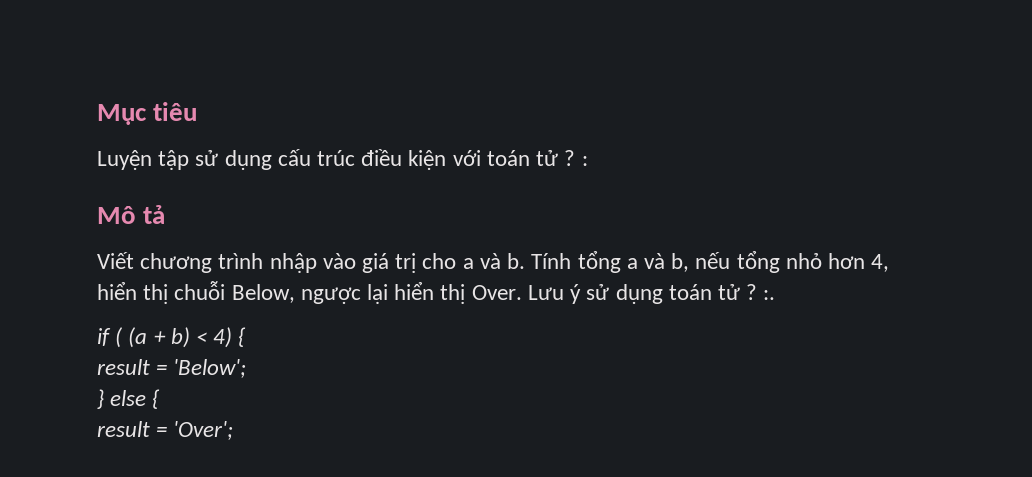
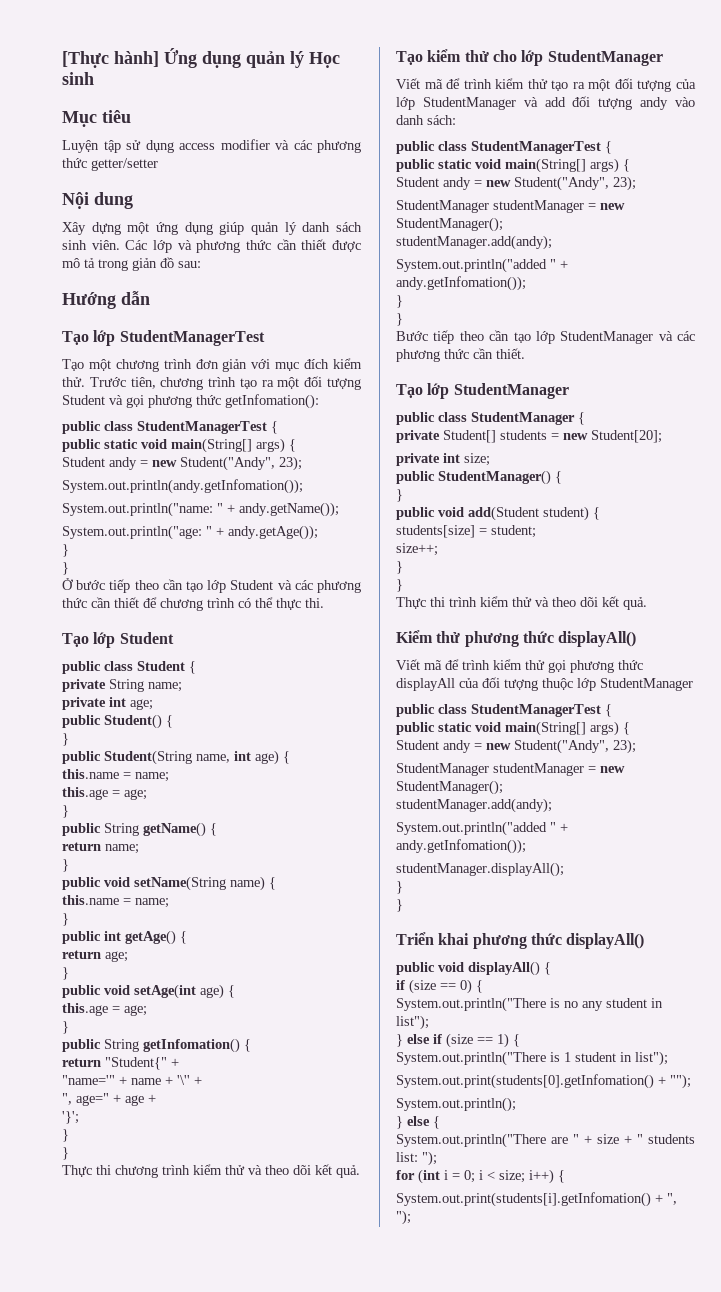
(97, 114) none -> [62,48,340,68] [62,72,94,85] [Thực hành] Ứng dụng quản lý Học sinh //
[277,149,588,170] [97,205,166,224] [97,251,890,273] [97,281,776,304] [97,327,247,348] [97,359,247,378] [97,389,161,409] [97,421,234,440] cấu trúc điều kiện với toán tử ? : // Mô tả // Viết chương trình nhập vào giá trị cho a và b. Tính tổng a và b, nếu tổng nhỏ hơn 4, hiển thị chuỗi Below, ngược lại hiển thị Over. Lưu ý sử dụng toán tử ? :. // if ( (a + b) < 4) { // result = 'Below'; // } else { // result = 'Over'; -> [179,139,361,153] [62,158,158,171] [62,192,133,209] [62,222,362,235] [62,239,361,253] [62,257,201,271] [62,290,150,309] [62,330,265,346] [62,358,362,372] [62,376,361,390] [62,394,319,409] [62,421,278,434] [62,438,296,453] [62,456,302,471] [62,479,303,494] [62,502,339,517] [62,525,318,540] [62,544,69,557] [62,562,69,575] [62,578,361,593] [62,597,324,611] [62,632,174,648] [62,661,196,674] [62,679,182,692] [62,697,153,710] [62,714,173,729] [62,733,69,746] [62,750,290,765] [62,769,169,782] [62,787,147,800] [62,805,69,818] [62,822,217,837] [62,842,139,854] [62,859,69,872] [62,876,276,891] [62,895,169,908] [62,913,69,926] [62,930,187,945] [62,950,128,962] [62,967,69,980] [62,984,235,999] [62,1003,147,1016] [62,1021,69,1034] [62,1038,251,1053] [62,1057,179,1070] [62,1075,202,1085] [62,1093,156,1106] [62,1111,79,1124] [62,1129,69,1142] [62,1147,69,1160] [62,1164,360,1178] [396,49,663,66] [396,78,696,92] [396,96,695,110] [396,115,456,125] [396,141,612,154] [396,158,630,173] [396,176,636,191] [396,200,625,213] [396,217,503,232] [396,235,552,250] [396,258,568,273] [396,276,526,291] [396,295,403,308] [396,313,403,326] [396,330,695,344] [396,348,525,362] [396,383,569,399] [396,412,585,425] [396,430,662,443] [396,453,490,466] [396,470,562,485] [396,489,403,502] [396,506,600,521] [396,525,536,538] [396,543,438,556] [396,561,403,574] [396,579,403,592] [396,596,647,610] [396,630,637,647] [396,659,643,673] [396,677,693,691] [396,704,612,717] [396,721,630,736] [396,739,636,754] [396,763,625,776] [396,780,503,795] [396,798,552,813] [396,821,568,836] [396,839,526,854] [396,862,564,877] [396,881,403,894] [396,899,403,912] [396,932,645,949] [396,961,551,976] [396,979,483,994] [396,997,663,1012] [396,1015,429,1030] [396,1033,520,1048] [396,1051,668,1066] [396,1074,691,1089] [396,1097,516,1112] [396,1116,440,1129] [396,1133,695,1148] [396,1151,437,1166] [396,1169,565,1184] [396,1192,677,1207] [396,1210,411,1225] access modifier và các phương thức getter/setter // Nội dung // Xây dựng một ứng dụng giúp quản lý danh sách sinh viên. Các lớp và phương thức cần thiết được mô tả trong giản đồ sau: // Hướng dẫn // Tạo lớp StudentManagerTest // Tạo một chương trình đơn giản với mục đích kiểm thử. Trước tiên, chương trình tạo ra một đối tượng Student và gọi phương thức getInfomation(): // public class StudentManagerTest { // public static void main(String[] args) { // Student andy = new Student("Andy", 23); // System.out.println(andy.getInfomation()); // System.out.println("name: " + andy.getName()); // System.out.println("age: " + andy.getAge()); // } // } // Ở bước tiếp theo cần tạo lớp Student và các phương thức cần thiết để chương trình có thể thực thi. // Tạo lớp Student // public class Student { // private String name; // private int age; // public Student() { // } // public Student(String name, int age) { // this.name = name; // this.age = age; // } // public String getName() { // return name; // } // public void setName(String name) { // this.name = name; // } // public int getAge() { // return age; // } // public void setAge(int age) { // this.age = age; // } // public String getInfomation() { // return "Student{" + // "name='" + name + '\'' + // ", age=" + age + // '}'; // } // } // Thực thi chương trình kiểm thử và theo dõi kết quả. // Tạo kiểm thử cho lớp StudentManager // Viết mã để trình kiểm thử tạo ra một đối tượng của lớp StudentManager và add đối tượng andy vào danh sách: // public class StudentManagerTest { // public static void main(String[] args) { // Student andy = new Student("Andy", 23); // StudentManager studentManager = new StudentManager(); // studentManager.add(andy); // System.out.println("added " + andy.getInfomation()); // } // } // Bước tiếp theo cần tạo lớp StudentManager và các phương thức cần thiết. // Tạo lớp StudentManager // public class StudentManager { // private Student[] students = new Student[20]; // private int size; // public StudentManager() { // } // public void add(Student student) { // students[size] = student; // size++; // } // } // Thực thi trình kiểm thử và theo dõi kết quả. // Kiểm thử phương thức displayAll() // Viết mã để trình kiểm thử gọi phương thức displayAll của đối tượng thuộc lớp StudentManager // public class StudentManagerTest { // public static void main(String[] args) { // Student andy = new Student("Andy", 23); // StudentManager studentManager = new StudentManager(); // studentManager.add(andy); // System.out.println("added " + andy.getInfomation()); // studentManager.displayAll(); // } // } // Triển khai phương thức displayAll() // public void displayAll() { // if (size == 0) { // System.out.println("There is no any student in list"); // } else if (size == 1) { // System.out.println("There is 1 student in list"); // System.out.print(students[0].getInfomation() + ""); // System.out.println(); // } else { // System.out.println("There are " + size + " students list: "); // for (int i = 0; i < size; i++) { // System.out.print(students[i].getInfomation() + ", ");

